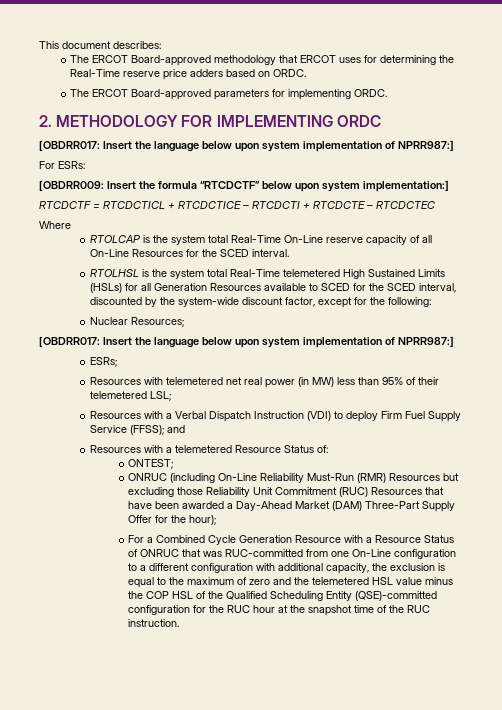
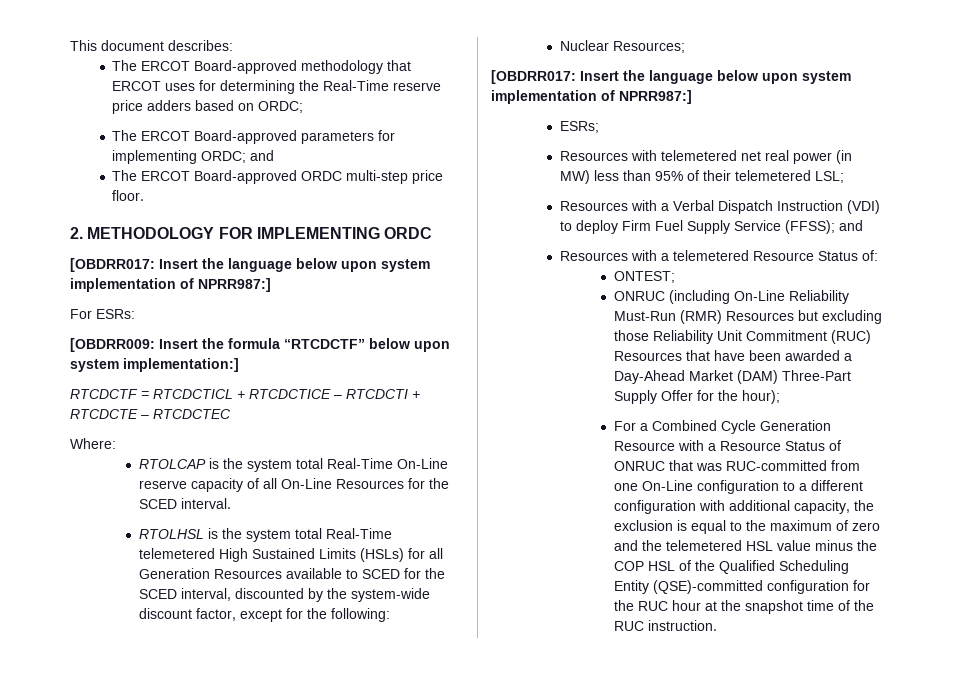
[273,69,307,77] ORDC. -> [258,101,304,113] ORDC;
[354,89,388,97] ORDC. -> [201,150,275,163] [112,170,444,184] [112,190,145,201] ORDC; and // The ERCOT Board-approved ORDC multi-step price floor.
[39,221,71,229] Where -> [70,438,116,449] Where:

